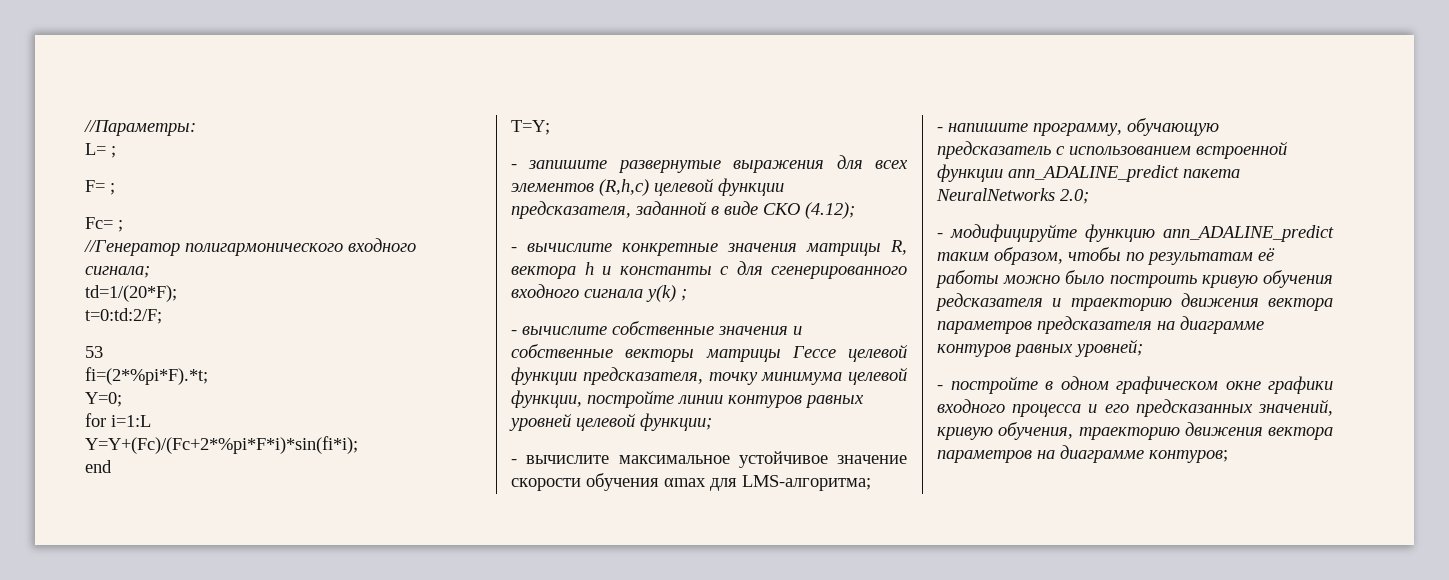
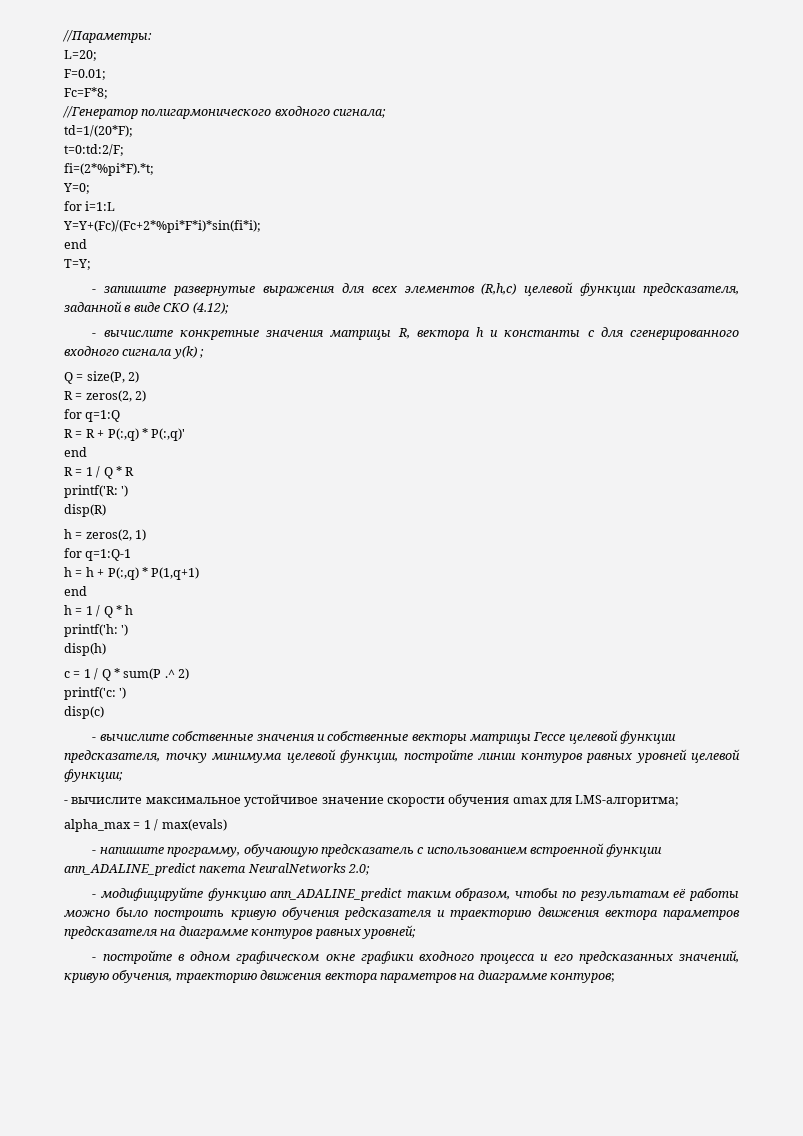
[85,143,116,158] [85,180,115,195] [85,217,123,232] L= ; // F= ; // Fc= ; -> [64,50,97,61] [64,69,106,80] [64,87,108,99] L=20; // F=0.01; // Fc=F*8;
[85,346,103,358] // 53 -> (124, 150) none
(687, 295) none -> [64,371,140,384] [64,390,147,402] [64,409,121,422] [64,428,186,441] [64,447,87,457] [64,466,135,479] [64,485,129,498] [64,504,106,517] [64,529,147,541] [64,548,132,561] [64,567,200,580] [64,586,87,596] [64,605,134,618] [64,624,129,637] [64,643,106,656] [64,668,189,681] [64,687,127,700] [64,706,104,719] // Q = size(P, 2) // R = zeros(2, 2) // for q=1:Q // R = R + P(:,q) * P(:,q)' // end // R = 1 / Q * R // printf('R: ') // disp(R) // h = zeros(2, 1) // for q=1:Q-1 // h = h + P(:,q) * P(1,q+1) // end // h = 1 / Q * h // printf('h: ') // disp(h) // c = 1 / Q * sum(P .^ 2) // printf('c: ') // disp(c)
(871, 483) none -> [64,819,227,832] // alpha_max = 1 / max(evals)

